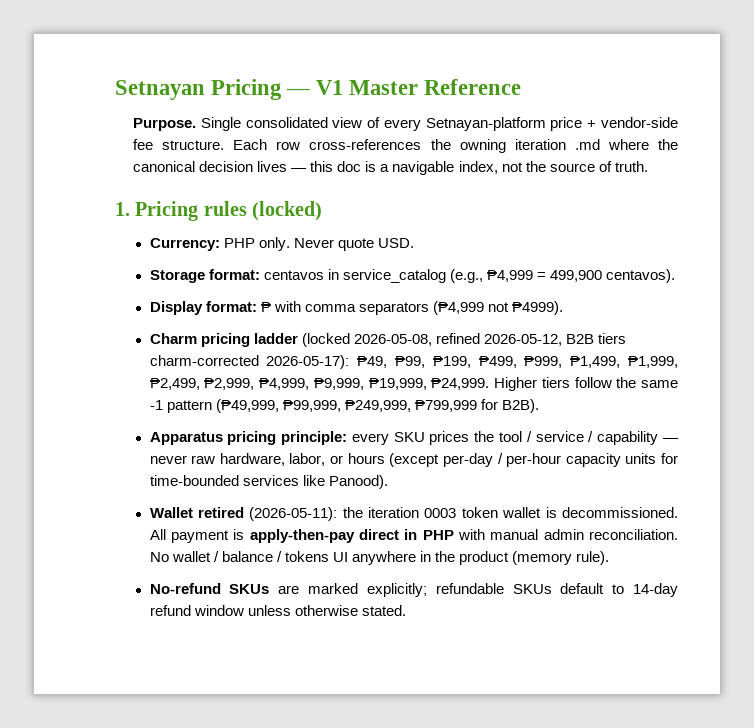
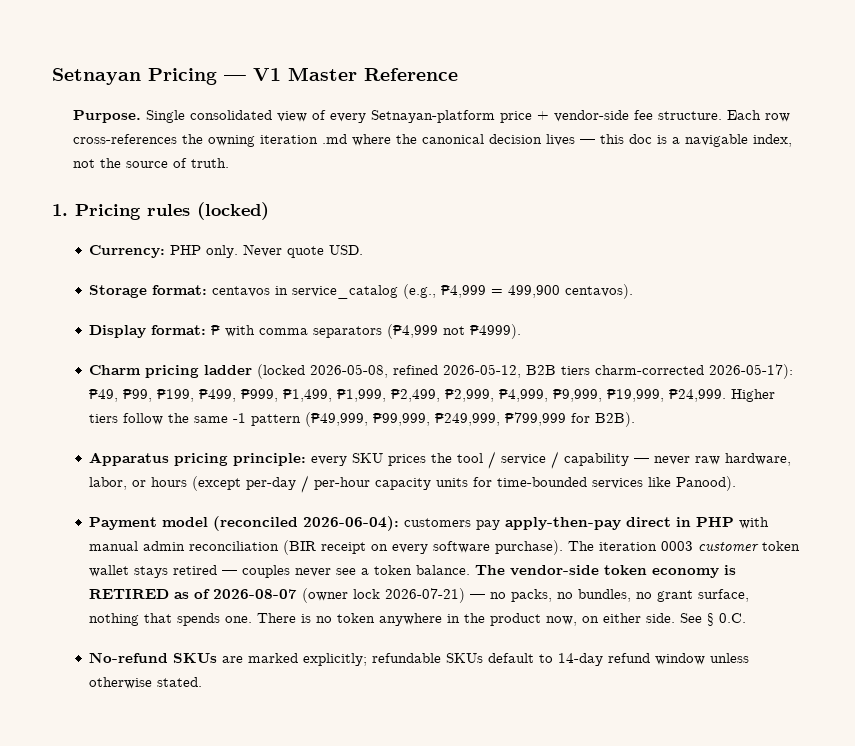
[149,507,678,521] [149,529,245,543] Wallet retired (2026-05-11): the iteration 0003 token wallet is decommissioned. All payment is -> [89,516,501,531] Payment model (reconciled 2026-06-04): customers pay
[589,529,679,540] [149,551,610,565] reconciliation. No wallet / balance / tokens UI anywhere in the product (memory rule). -> [189,540,801,555] [89,565,737,578] [89,588,750,603] [89,613,747,626] reconciliation (BIR receipt on every software purchase). The iteration 0003 customer token wallet stays retired — couples never see a token balance. The vendor-side token economy is RETIRED as of 2026-08-07 (owner lock 2026-07-21) — no packs, no bundles, no grant surface, nothing that spends one. There is no token anywhere in the product now, on either side. See § 0.C.

